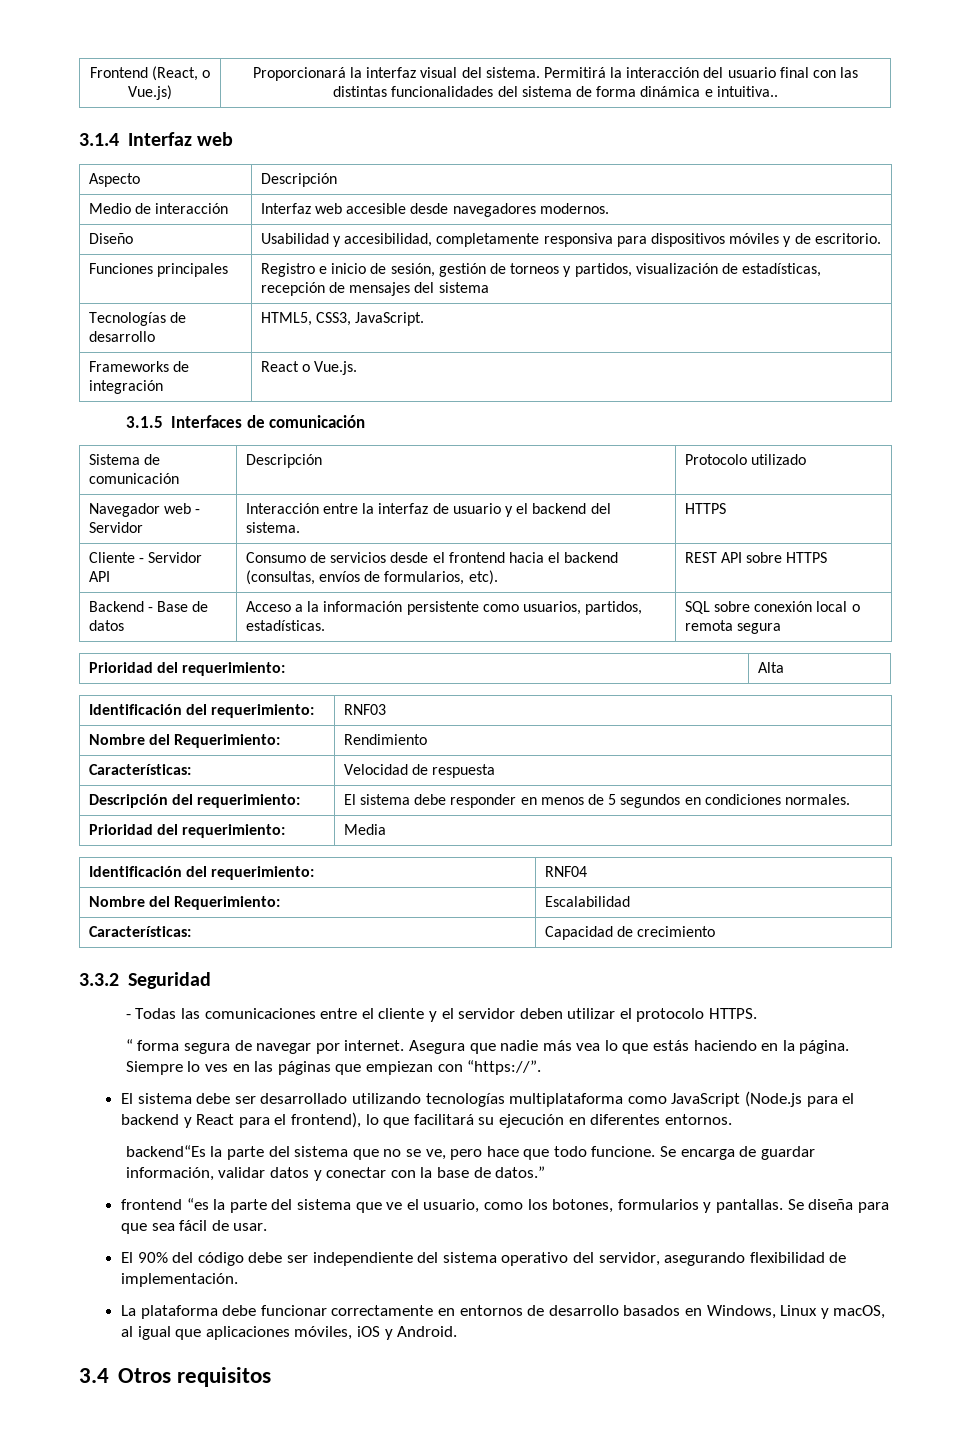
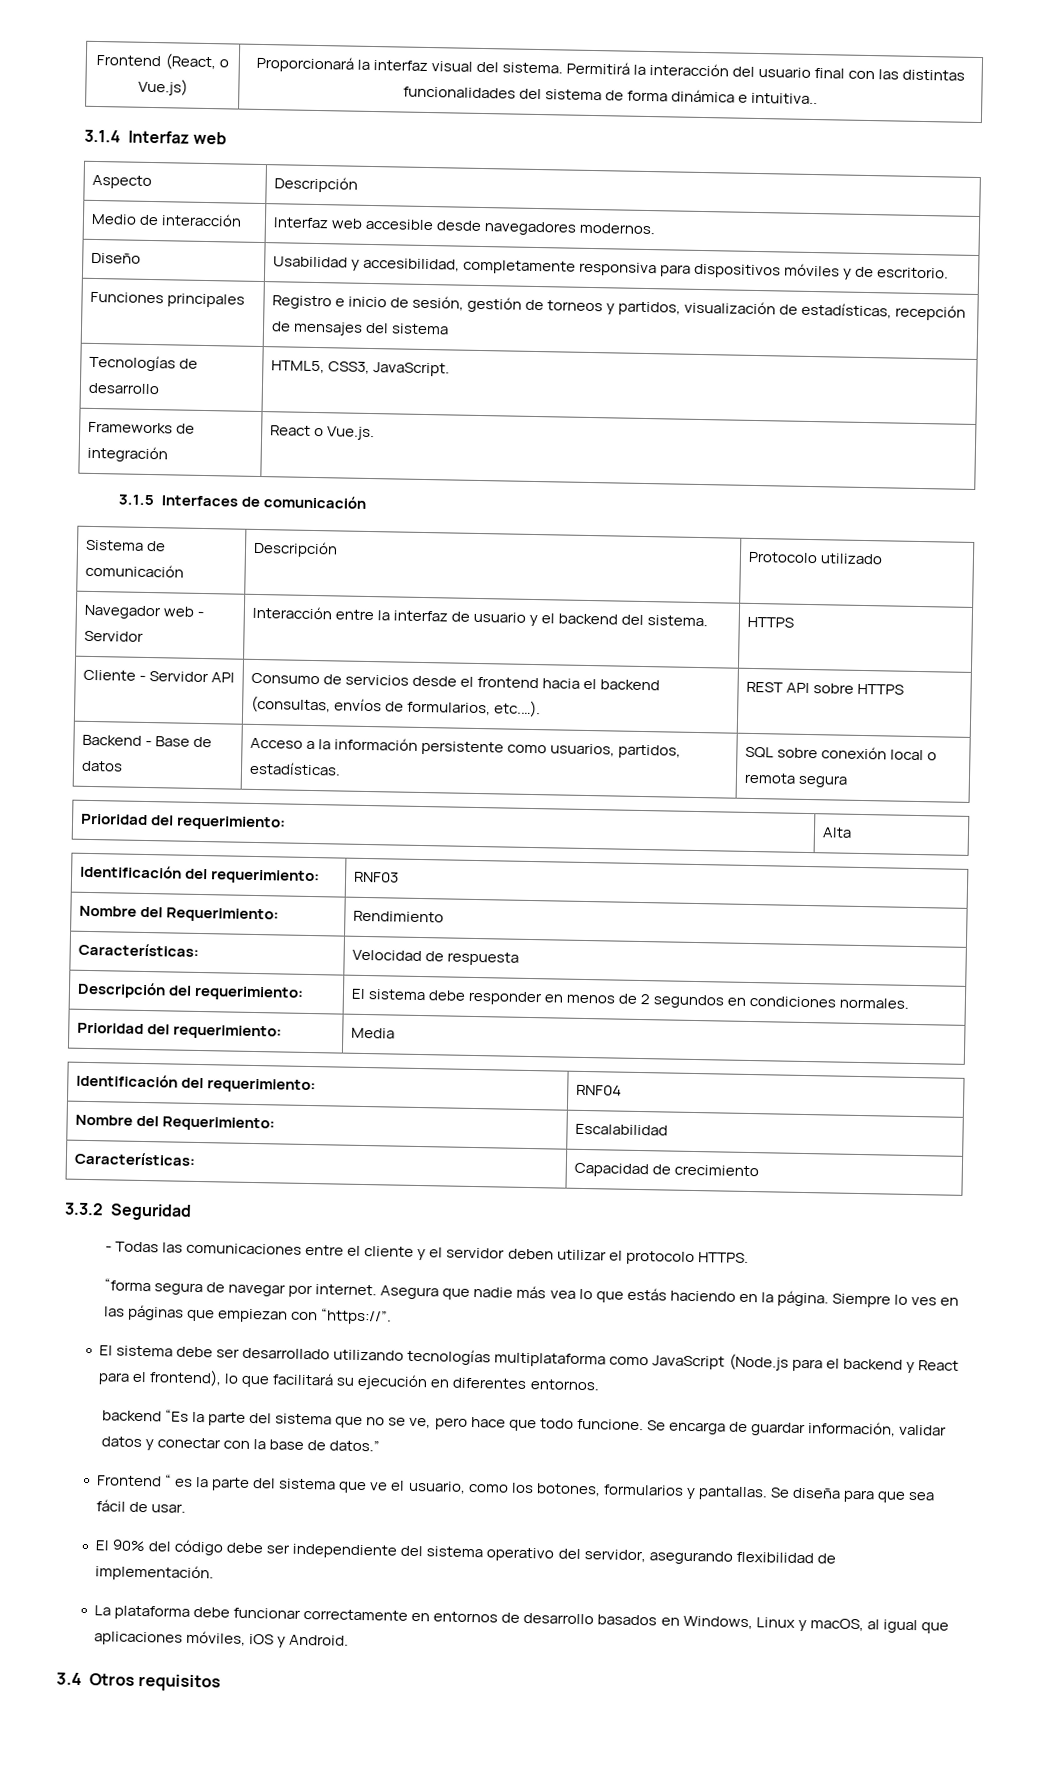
[468,570,498,585] etc). -> [494,700,542,718] etc.…).
[608,794,617,805] 5 -> [640,994,652,1005] 2
[125,1039,180,1051] “ forma -> [104,1278,152,1292] “forma
[125,1145,206,1157] backend“Es -> [102,1409,190,1422] backend “Es
[121,1198,209,1210] frontend “es -> [97,1474,194,1487] Frontend “ es

